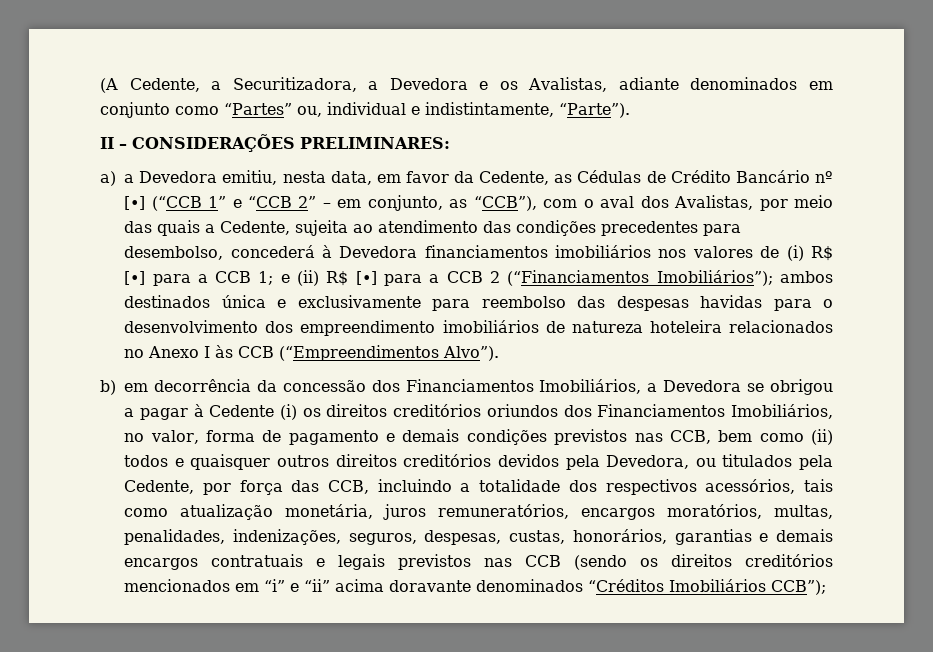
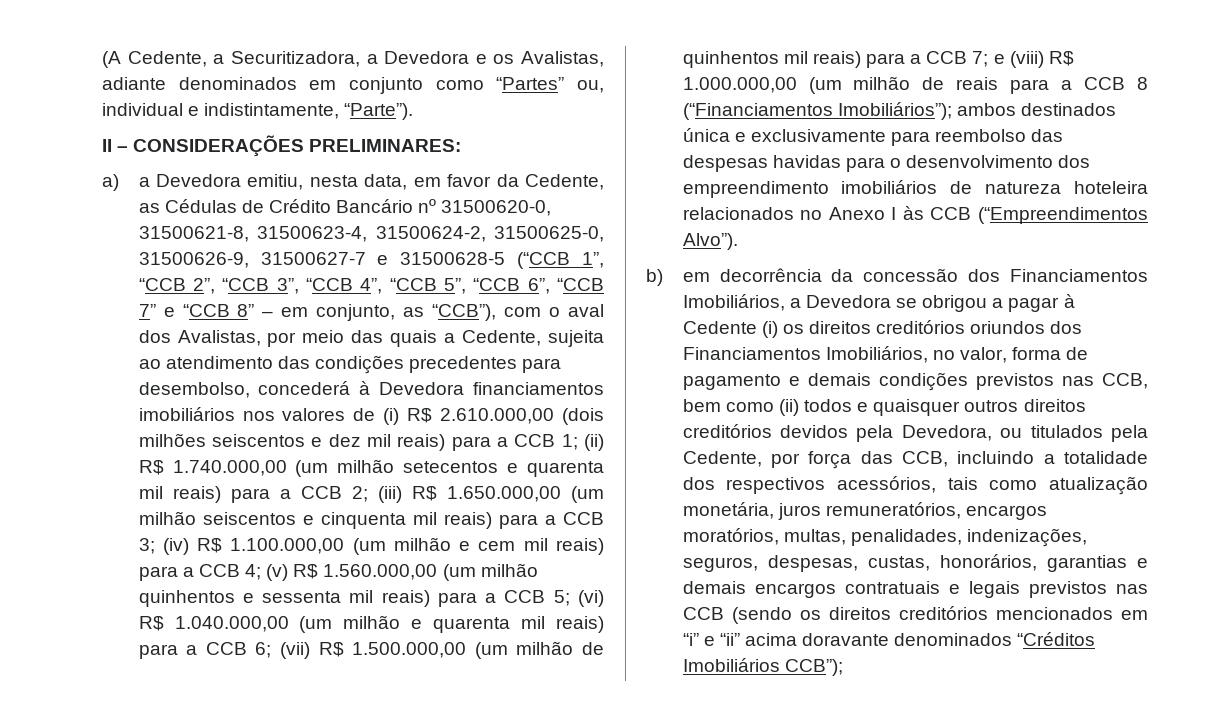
[124,196,227,211] [•] (“CCB 1” -> [441,200,552,216] [138,226,604,242] [138,252,604,269] [138,278,604,294] [138,304,156,317] 31500620-0, 31500621-8, 31500623-4, 31500624-2, 31500625-0, 31500626-9, 31500627-7 e 31500628-5 (“CCB 1”, “CCB 2”, “CCB 3”, “CCB 4”, “CCB 5”, “CCB 6”, “CCB 7”
[298,196,317,208] 2” -> [237,304,255,317] 8”
[124,271,146,285] [•] -> [440,408,604,425] [138,433,446,451] 2.610.000,00 (dois milhões seiscentos e dez mil reais)
[280,274,290,283] e -> (578, 442) none
[355,271,501,286] [•] para a CCB 2 -> [172,459,604,477] [138,486,604,503] [138,511,604,529] [138,537,605,555] [138,563,538,581] [138,590,605,607] [138,615,604,633] [138,641,604,659] [682,51,1074,68] [682,76,1148,94] 1.740.000,00 (um milhão setecentos e quarenta mil reais) para a CCB 2; (iii) R$ 1.650.000,00 (um milhão seiscentos e cinquenta mil reais) para a CCB 3; (iv) R$ 1.100.000,00 (um milhão e cem mil reais) para a CCB 4; (v) R$ 1.560.000,00 (um milhão quinhentos e sessenta mil reais) para a CCB 5; (vi) R$ 1.040.000,00 (um milhão e quarenta mil reais) para a CCB 6; (vii) R$ 1.500.000,00 (um milhão de quinhentos mil reais) para a CCB 7; e (viii) R$ 1.000.000,00 (um milhão de reais para a CCB 8

